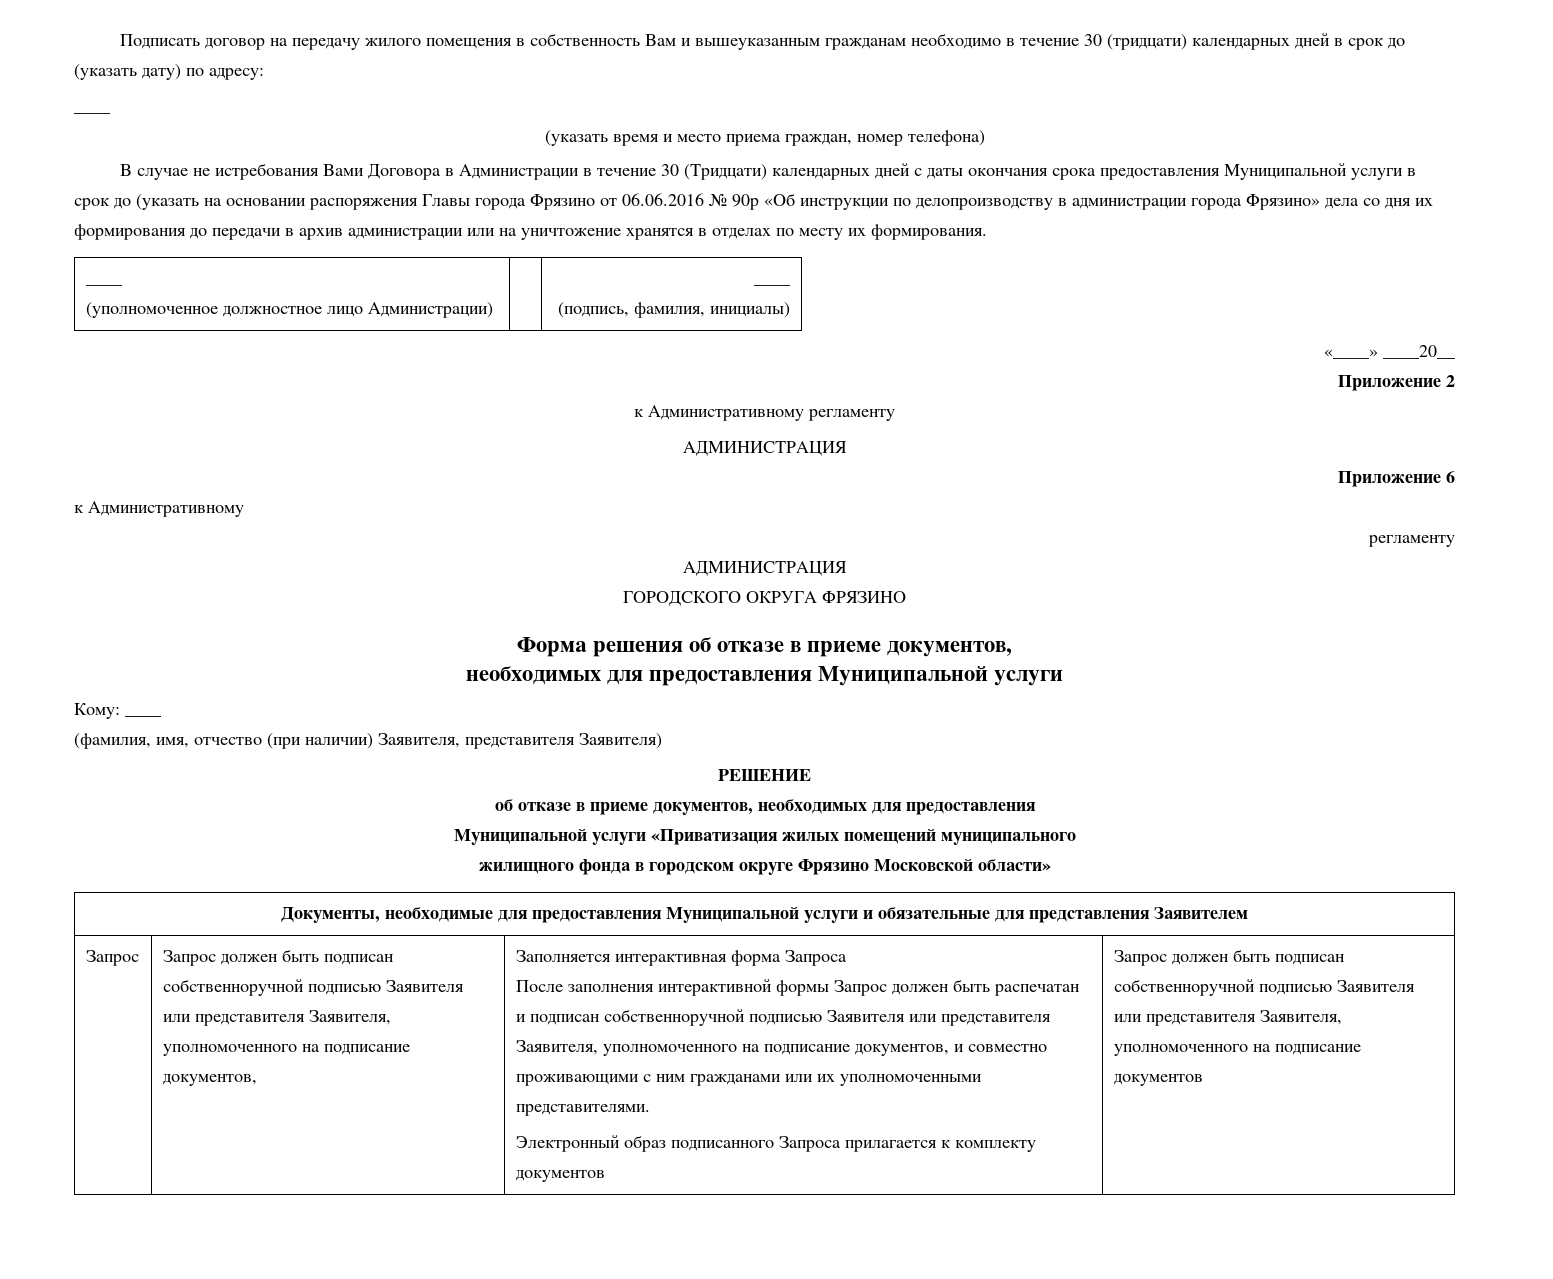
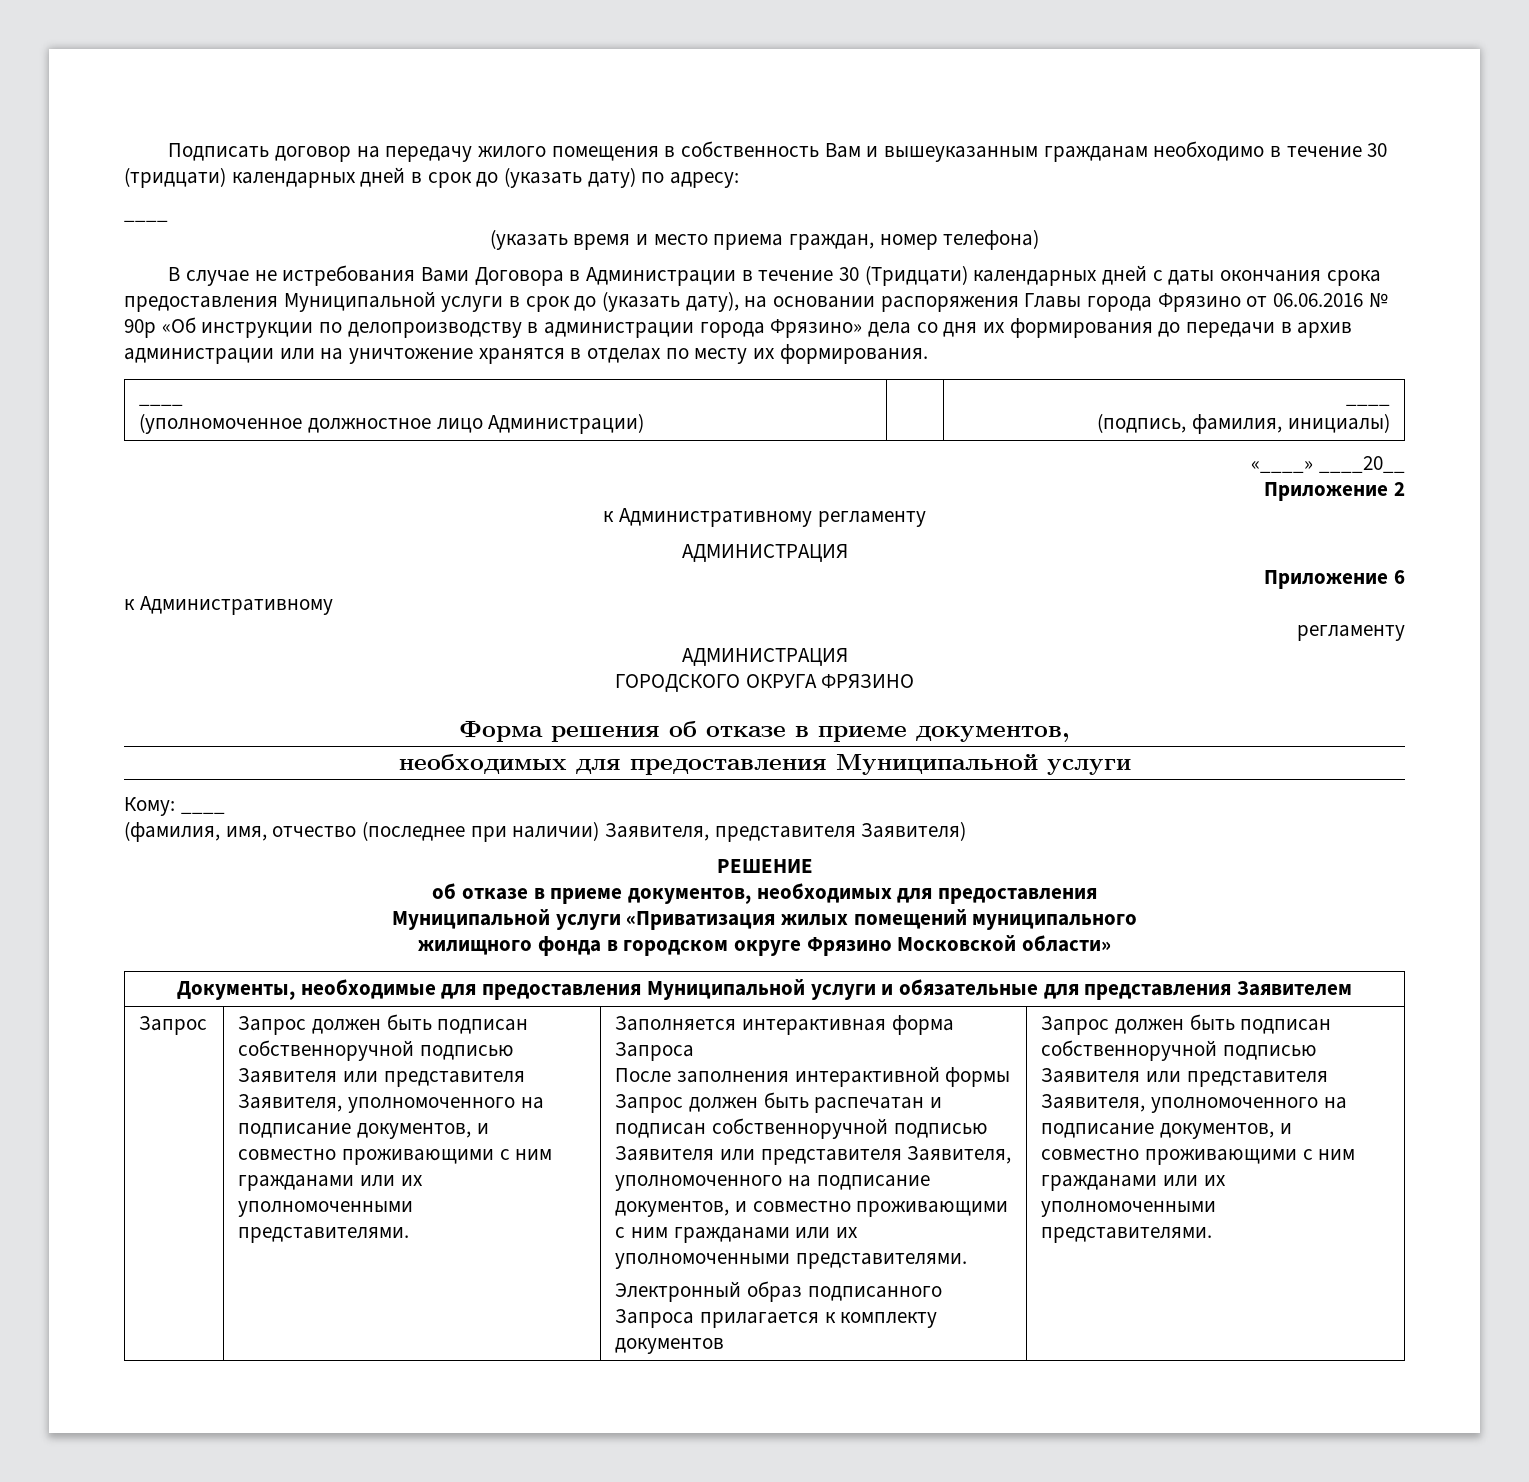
(199, 202) none -> [685,291,739,312] дату),
[267,733,301,749] (при -> [362,821,507,842] (последнее при
(257, 1080) none -> [476,1123,489,1134] [238,1149,553,1165] [238,1175,423,1191] [238,1201,414,1217] [238,1227,410,1243] и совместно проживающими с ним гражданами или их уполномоченными представителями.
[1113,1074,1203,1086] документов -> [1159,1123,1292,1139] [1041,1149,1356,1165] [1041,1175,1226,1191] [1041,1201,1217,1217] [1041,1227,1213,1243] документов, и совместно проживающими с ним гражданами или их уполномоченными представителями.

